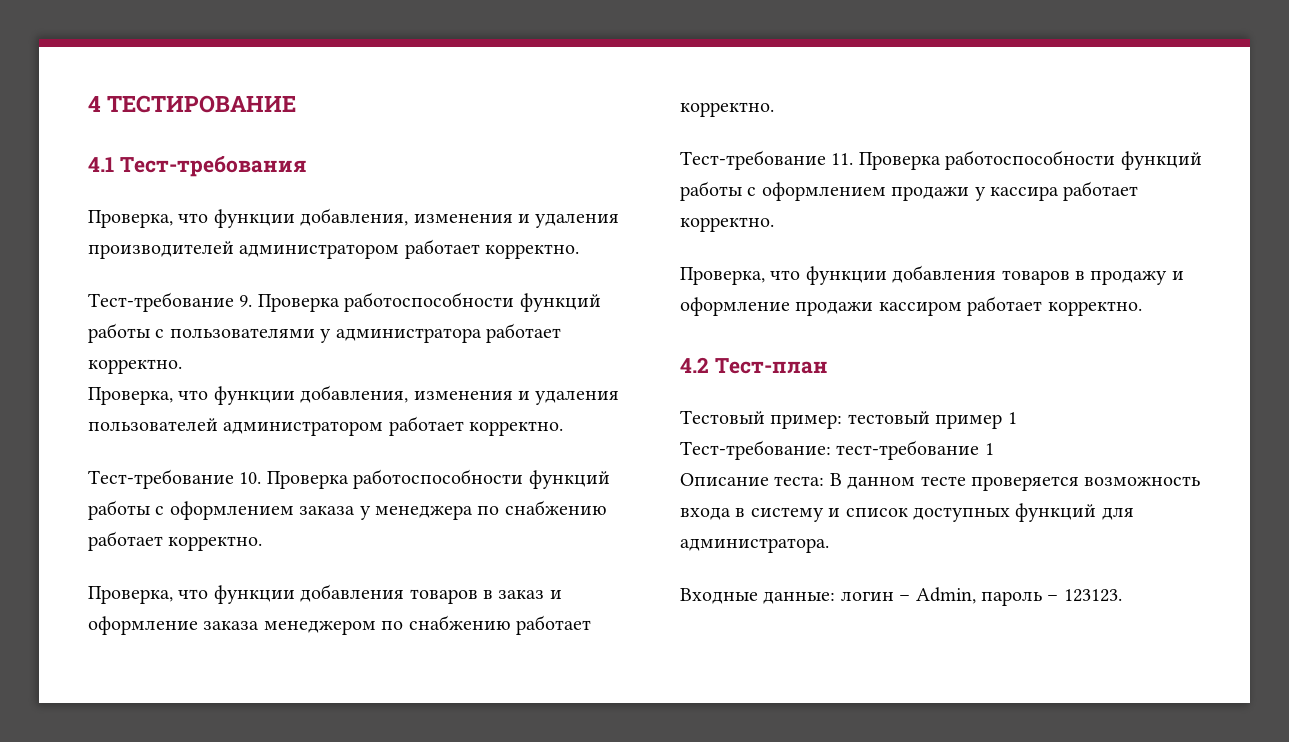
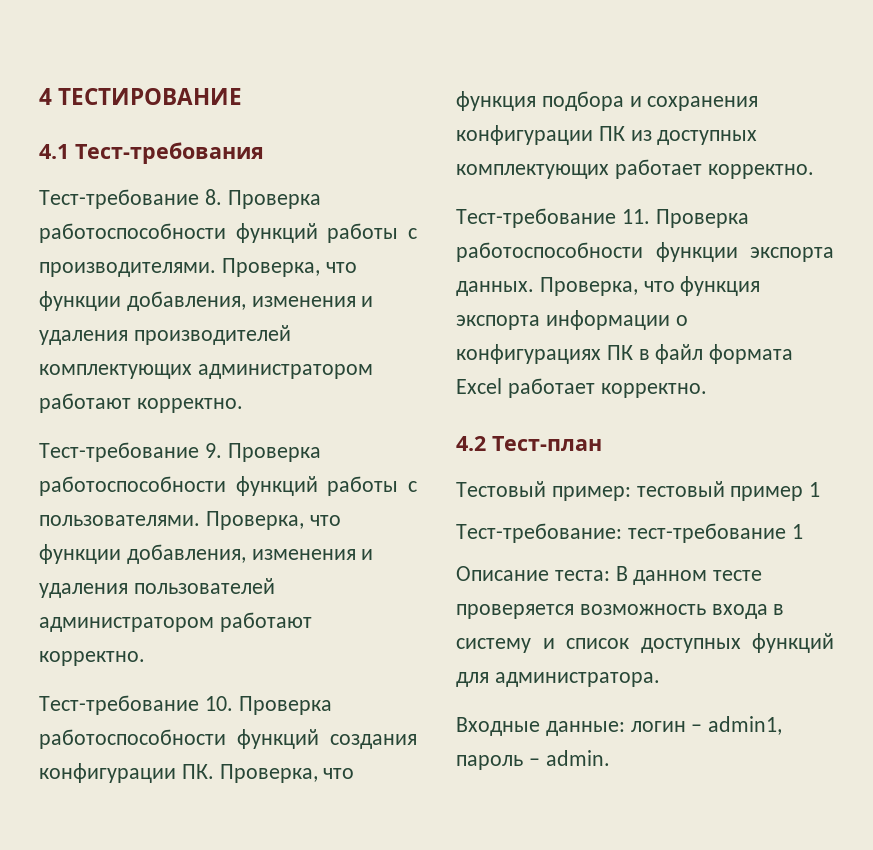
(306, 166) none -> [39,189,321,209] [39,223,417,243] [39,262,216,277] Тест-требование 8. Проверка работоспособности функций работы с производителями.
[239,239,480,259] администратором работает -> [39,364,373,379] [39,393,131,413] комплектующих администратором работают
[169,323,561,343] [88,359,182,374] пользователями у администратора работает корректно. // -> [39,515,200,526] пользователями.
[388,416,464,436] работает -> [219,612,312,632] работают
[88,500,607,520] [88,531,263,551] [88,584,562,604] [88,615,511,635] работы с оформлением заказа у менеджера по снабжению работает корректно. // Проверка, что функции добавления товаров в заказ и оформление заказа менеджером по снабжению -> [330,734,417,749] [39,763,355,783] [456,91,759,111] [456,125,758,145] [456,164,609,179] создания конфигурации ПК. Проверка, что функция подбора и сохранения конфигурации ПК из доступных комплектующих
[1120,151,1202,170] [680,181,1139,201] [680,217,774,232] [680,265,1184,285] [680,297,962,316] функций работы с оформлением продажи у кассира работает корректно. // Проверка, что функции добавления товаров в продажу и оформление продажи кассиром -> [655,242,834,262] [456,276,761,296] [456,310,688,330] [456,344,794,364] [456,378,502,394] функции экспорта данных. Проверка, что функция экспорта информации о конфигурациях ПК в файл формата Excel
[915,587,976,604] Admin, -> [708,716,783,735] admin1,
[1063,589,1122,602] 123123. -> [545,750,610,766] admin.

